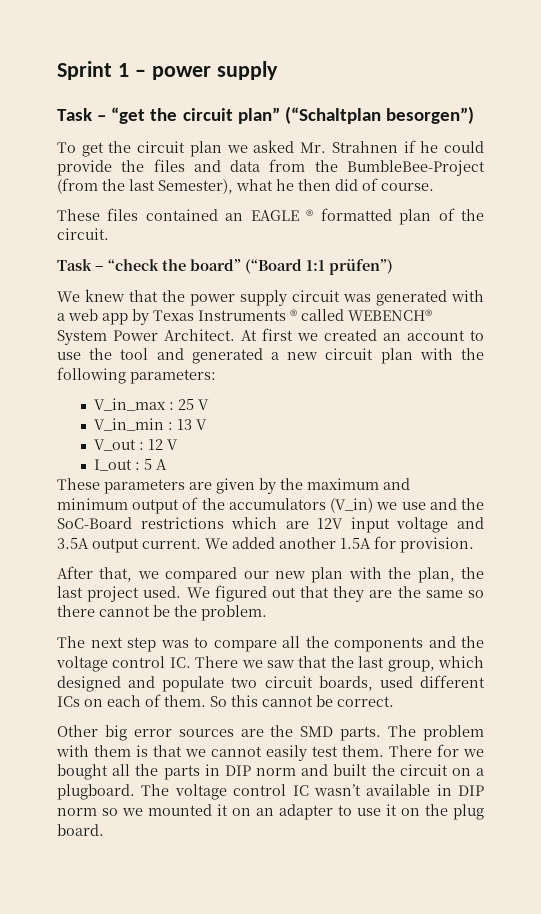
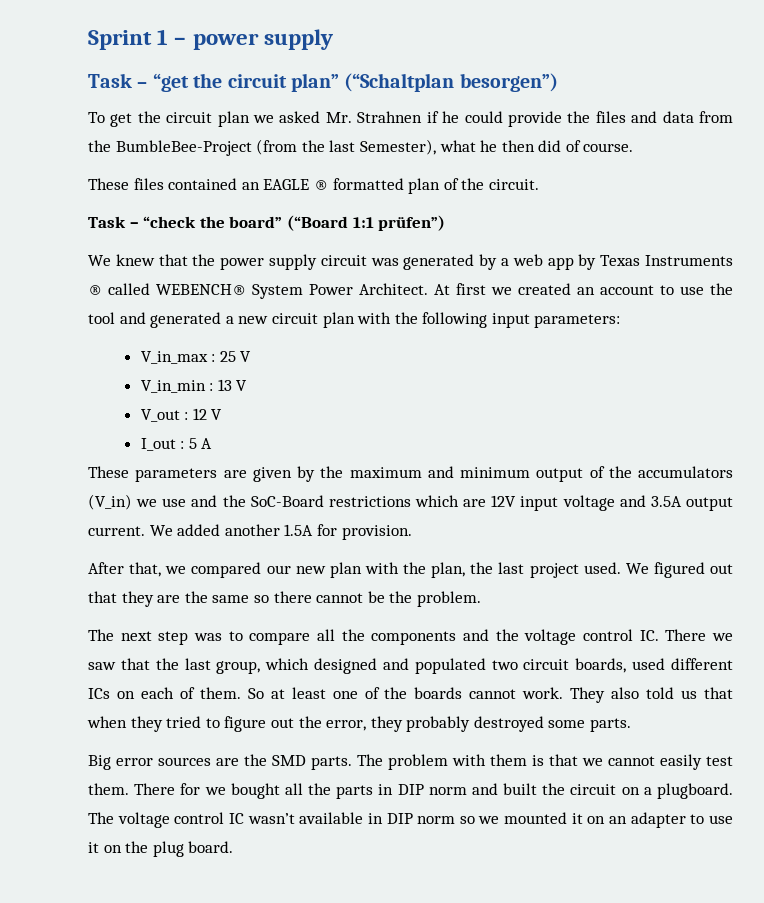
[451,290,484,302] with -> [479,254,498,270] by
(126, 375) none -> [491,313,530,328] input
[162,676,225,692] populate -> [414,658,486,674] populated
[231,695,394,707] [57,725,127,741] this cannot be correct. // Other big -> [270,687,734,703] [87,716,632,732] [88,755,111,770] at least one of the boards cannot work. They also told us that when they tried to figure out the error, they probably destroyed some parts. // Big

